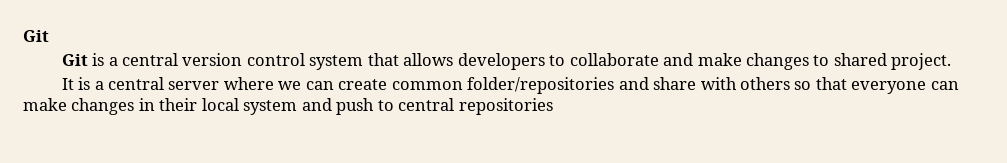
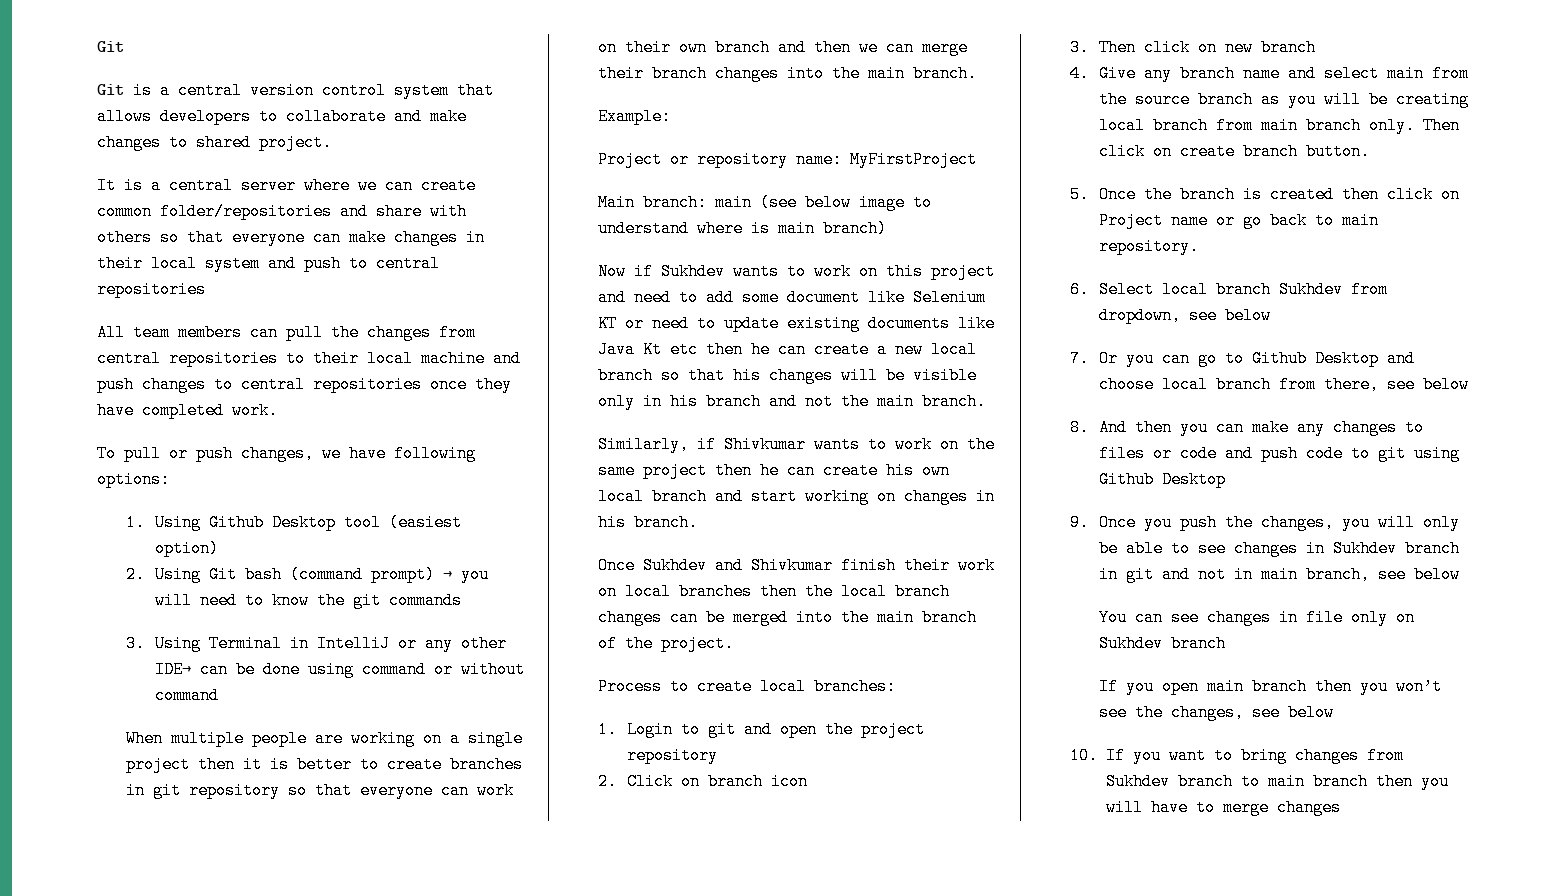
(553, 106) none -> [97,324,476,341] [97,350,521,367] [97,376,512,393] [97,402,278,419] [97,445,476,462] [97,471,170,488] [126,514,463,531] [155,540,220,557] [126,566,490,583] [155,592,463,609] [126,635,508,652] [155,661,526,678] [155,687,220,704] [126,730,524,747] [126,756,524,773] [126,782,515,799] [598,39,969,56] [598,65,978,82] [598,108,672,125] [598,151,978,168] [598,194,933,211] [598,220,888,237] [598,263,996,280] [598,289,987,306] [598,315,996,332] [598,341,978,358] [598,367,978,384] [598,393,987,410] [598,436,996,453] [598,462,951,479] [598,488,996,505] [598,514,699,531] [598,557,996,574] [598,583,951,600] [598,609,978,626] [598,635,735,652] [598,678,897,695] [598,721,926,738] [627,747,719,764] [598,773,809,790] [1070,39,1317,56] [1070,65,1470,82] [1099,91,1470,108] [1099,117,1461,134] [1099,143,1371,160] [1070,186,1461,203] [1099,212,1380,229] [1099,238,1200,255] [1070,281,1389,298] [1099,307,1272,324] [1070,350,1416,367] [1099,376,1470,393] [1070,419,1425,436] [1099,445,1461,462] [1099,471,1227,488] [1070,514,1461,531] [1099,540,1461,557] [1099,566,1461,583] [1099,609,1416,626] [1099,635,1227,652] [1099,678,1443,695] [1099,704,1335,721] [1070,747,1405,764] [1106,773,1450,790] [1106,799,1342,816] // All team members can pull the changes from central repositories to their local machine and push changes to central repositories once they have completed work. // To pull or push changes, we have following options: // 1. Using Github Desktop tool (easiest option) // 2. Using Git bash (command prompt) → you will need to know the git commands // 3. Using Terminal in IntelliJ or any other IDE→ can be done using command or without command // When multiple people are working on a single project then it is better to create branches in git repository so that everyone can work on their own branch and then we can merge their branch changes into the main branch. // Example: // Project or repository name: MyFirstProject // Main branch: main (see below image to understand where is main branch) // Now if Sukhdev wants to work on this project and need to add some document like Selenium KT or need to update existing documents like Java Kt etc then he can create a new local branch so that his changes will be visible only in his branch and not the main branch. // Similarly, if Shivkumar wants to work on the same project then he can create his own local branch and start working on changes in his branch. // Once Sukhdev and Shivkumar finish their work on local branches then the local branch changes can be merged into the main branch of the project. // Process to create local branches: // 1. Login to git and open the project repository // 2. Click on branch icon // 3. Then click on new branch // 4. Give any branch name and select main from the source branch as you will be creating local branch from main branch only. Then click on create branch button. // 5. Once the branch is created then click on Project name or go back to main repository. // 6. Select local branch Sukhdev from dropdown, see below // 7. Or you can go to Github Desktop and choose local branch from there, see below // 8. And then you can make any changes to files or code and push code to git using Github Desktop // 9. Once you push the changes, you will only be able to see changes in Sukhdev branch in git and not in main branch, see below // You can see changes in file only on Sukhdev branch // If you open main branch then you won’t see the changes, see below // 10. If you want to bring changes from Sukhdev branch to main branch then you will have to merge changes

